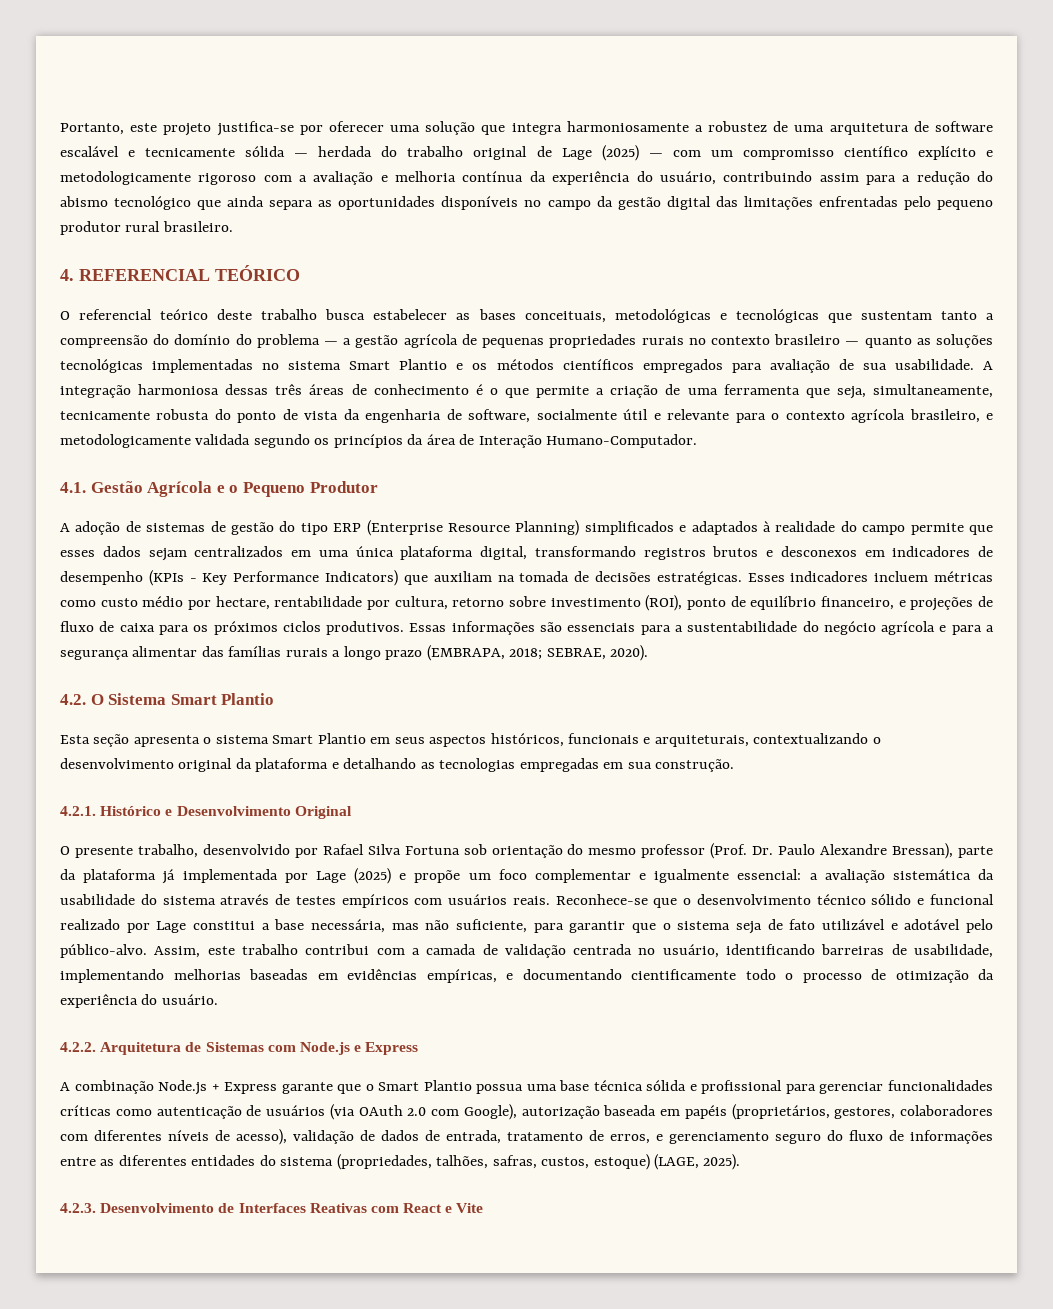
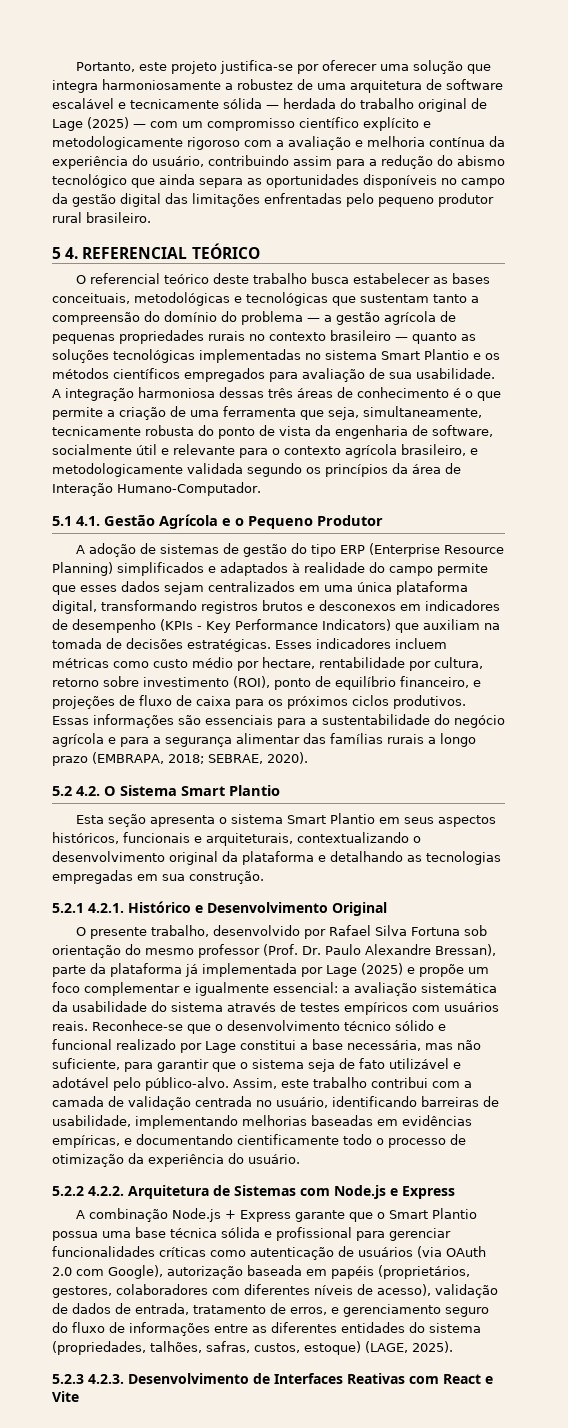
(233, 226) none -> [52,247,61,259] 5
(698, 441) none -> [52,516,72,526] 5.1
(649, 653) none -> [52,786,72,796] 5.2
(735, 765) none -> [52,903,84,913] 5.2.1
(218, 999) none -> [52,1186,84,1196] 5.2.2
(741, 1162) none -> [52,1374,84,1384] 5.2.3

